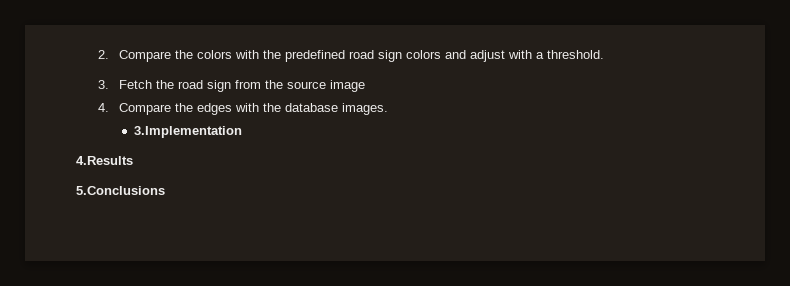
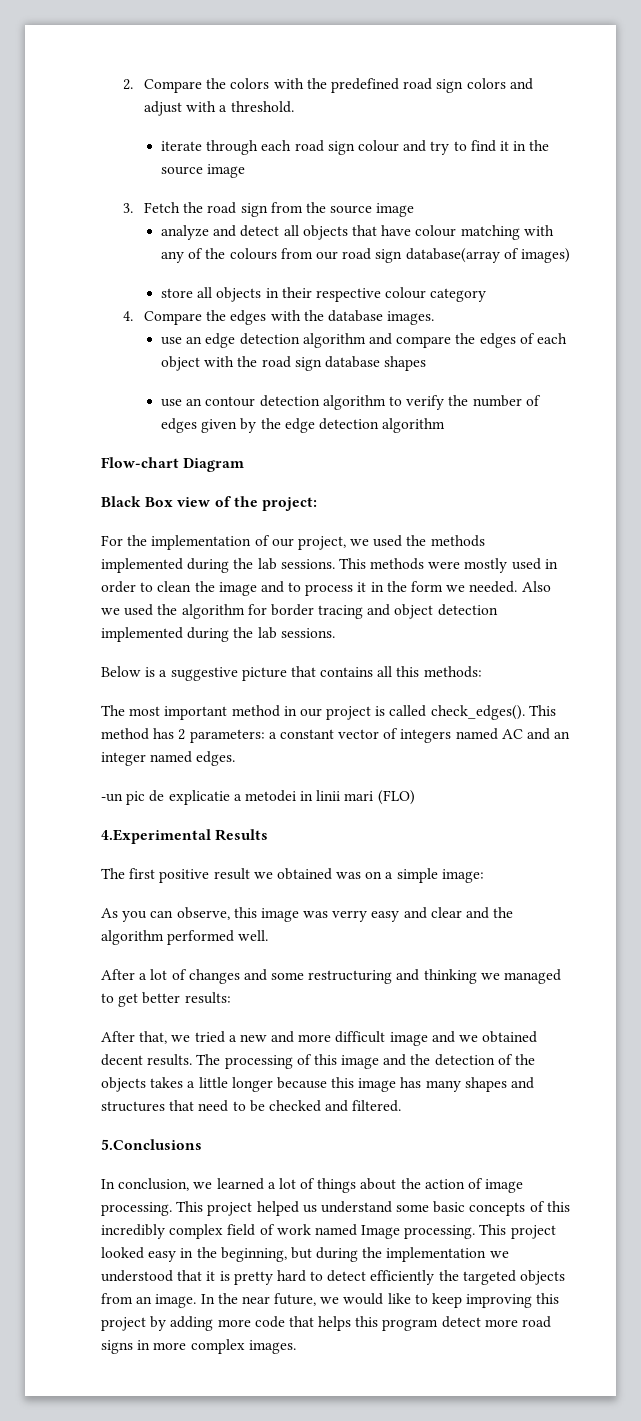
(605, 54) none -> [161,140,550,155] [161,164,246,178] // iterate through each road sign colour and try to find it in the source image
(366, 86) none -> [161,225,554,240] [161,248,570,263] [161,287,487,302] // analyze and detect all objects that have colour matching with any of the colours from our road sign database(array of images) // store all objects in their respective colour category
[133,126,242,138] [76,156,133,165] [76,186,165,195] 3.Implementation // 4.Results // 5.Conclusions -> [161,333,567,348] [161,356,427,371] [161,395,541,410] [161,418,446,433] [101,457,245,472] [101,496,317,511] [101,535,485,550] [101,558,558,573] [101,581,551,596] [101,604,498,619] [101,627,335,642] [101,666,482,681] [101,705,556,720] [101,728,571,743] [101,751,236,766] [101,790,415,805] [101,829,269,844] [101,868,484,883] [101,907,514,922] [101,930,269,945] [101,969,562,984] [101,992,231,1007] [101,1031,538,1046] [101,1054,536,1069] [101,1077,535,1092] [101,1100,402,1112] [101,1139,202,1150] [101,1178,524,1193] [101,1201,570,1216] [101,1224,556,1239] [101,1247,509,1262] [101,1270,566,1285] [101,1293,560,1308] [101,1316,552,1331] [101,1339,296,1354] use an edge detection algorithm and compare the edges of each object with the road sign database shapes // use an contour detection algorithm to verify the number of edges given by the edge detection algorithm // Flow-chart Diagram // Black Box view of the project: // For the implementation of our project, we used the methods implemented during the lab sessions. This methods were mostly used in order to clean the image and to process it in the form we needed. Also we used the algorithm for border tracing and object detection implemented during the lab sessions. // Below is a suggestive picture that contains all this methods: // The most important method in our project is called check_edges(). This method has 2 parameters: a constant vector of integers named AC and an integer named edges. // -un pic de explicatie a metodei in linii mari (FLO) // 4.Experimental Results // The first positive result we obtained was on a simple image: // As you can observe, this image was verry easy and clear and the algorithm performed well. // After a lot of changes and some restructuring and thinking we managed to get better results: // After that, we tried a new and more difficult image and we obtained decent results. The processing of this image and the detection of the objects takes a little longer because this image has many shapes and structures that need to be checked and filtered. // 5.Conclusions // In conclusion, we learned a lot of things about the action of image processing. This project helped us understand some basic concepts of this incredibly complex field of work named Image processing. This project looked easy in the beginning, but during the implementation we understood that it is pretty hard to detect efficiently the targeted objects from an image. In the near future, we would like to keep improving this project by adding more code that helps this program detect more road signs in more complex images.

